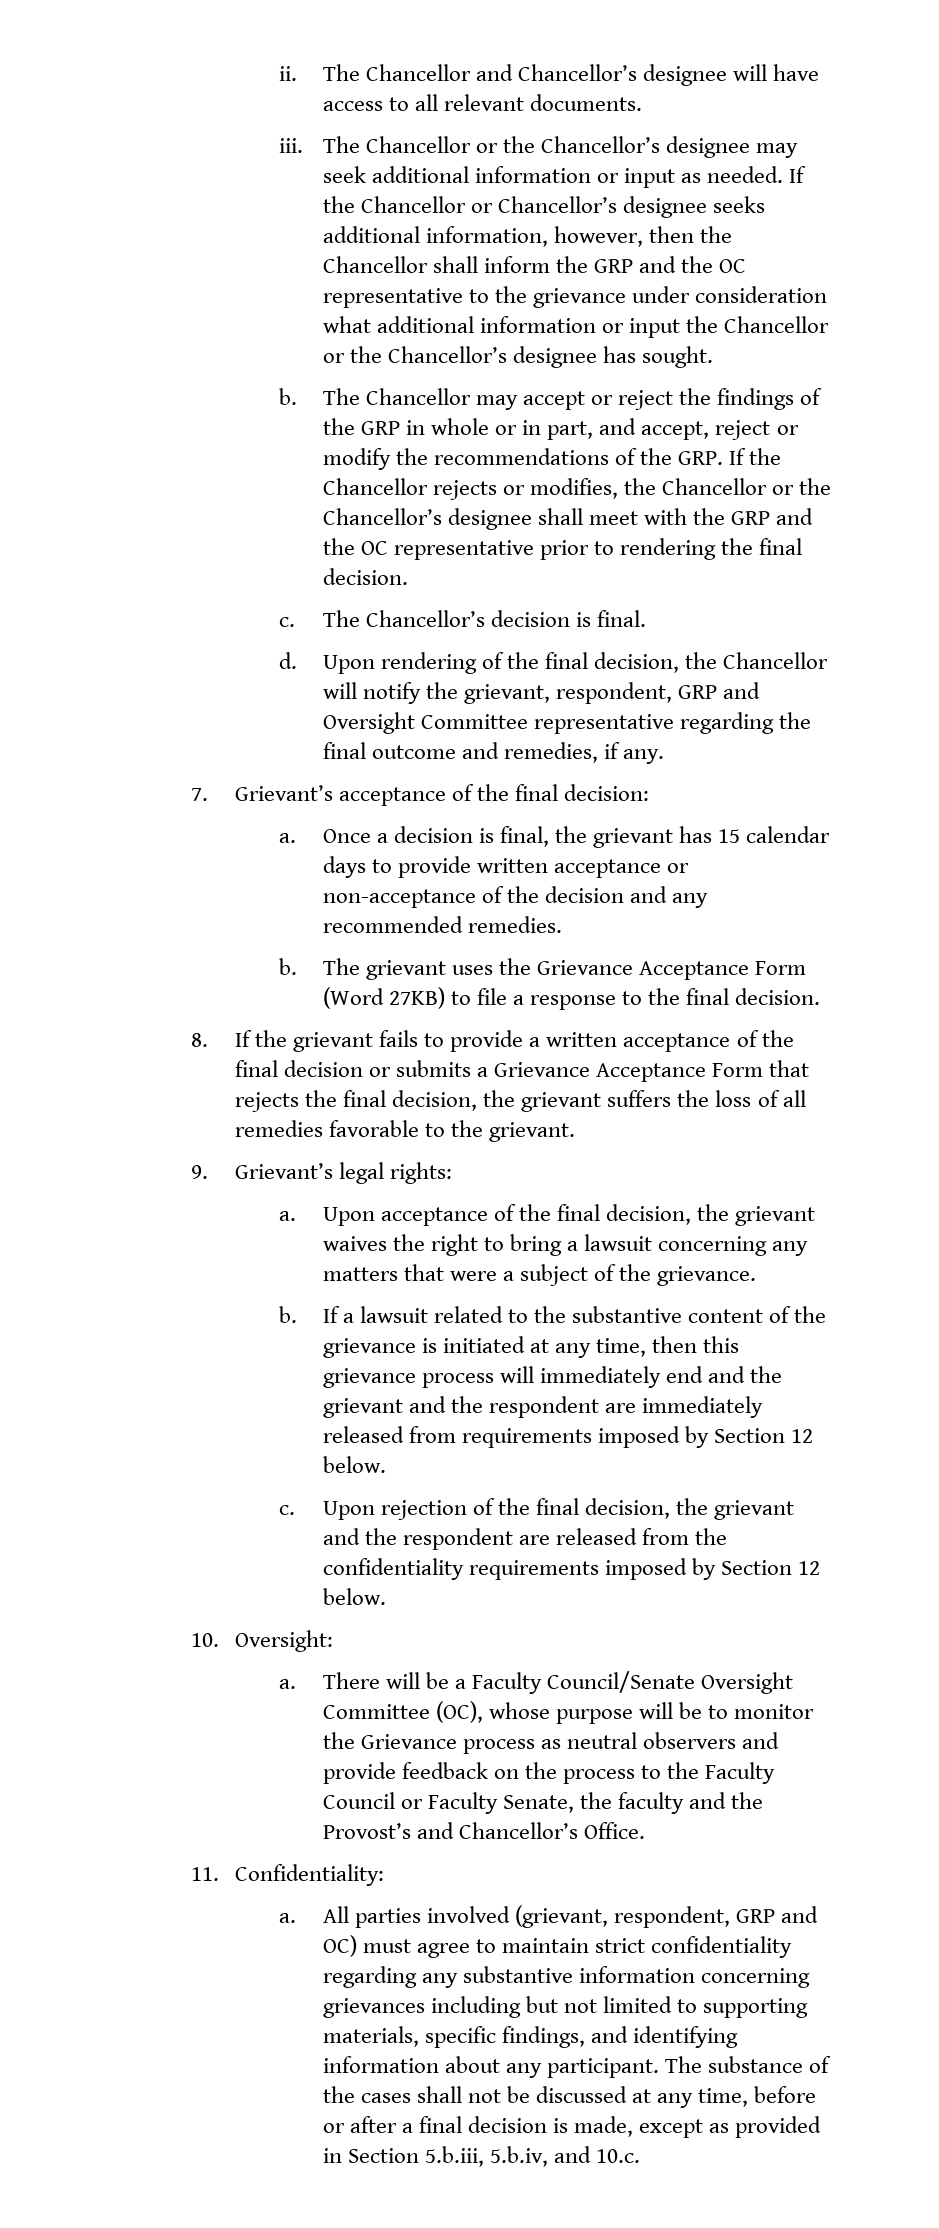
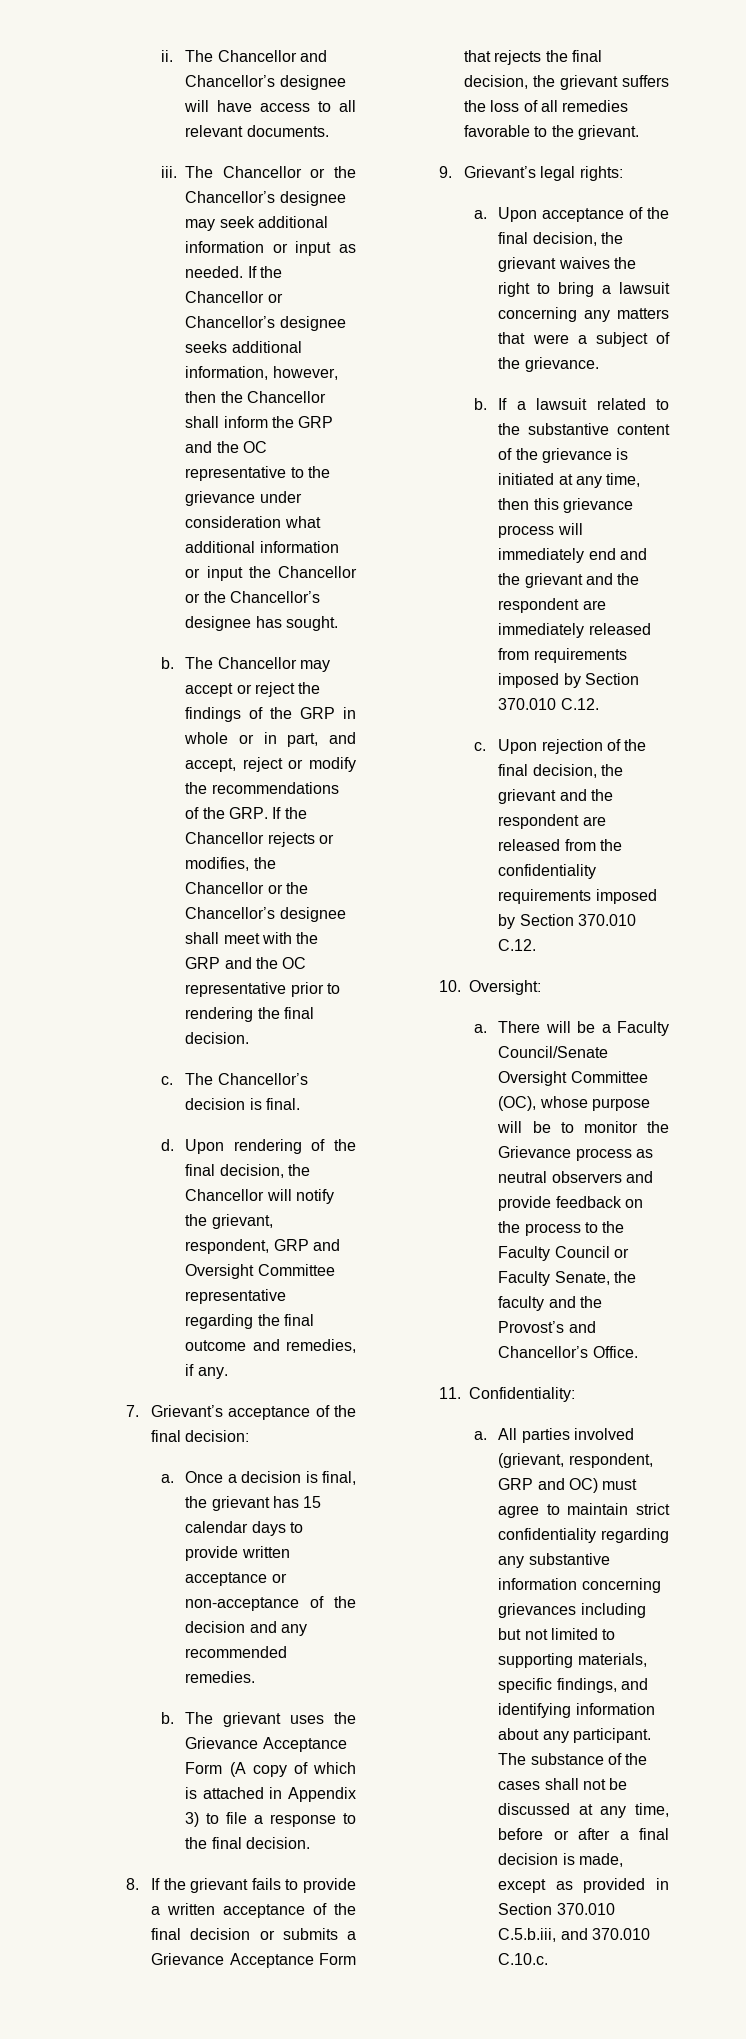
[322,987,445,1009] (Word 27KB) -> [229,1762,356,1777] [185,1787,356,1802] [185,1812,200,1827] (A copy of which is attached in Appendix 3)
[791,1429,814,1443] [322,1456,386,1473] 12 below. -> [498,698,599,710] 370.010 C.12.
[798,1561,821,1575] [322,1588,386,1605] 12 below. -> [578,914,637,926] [498,939,537,951] 370.010 C.12.
[424,2146,641,2167] 5.b.iii, 5.b.iv, and 10.c. -> [556,1903,615,1915] [498,1928,651,1942] [498,1953,549,1965] 370.010 C.5.b.iii, and 370.010 C.10.c.

